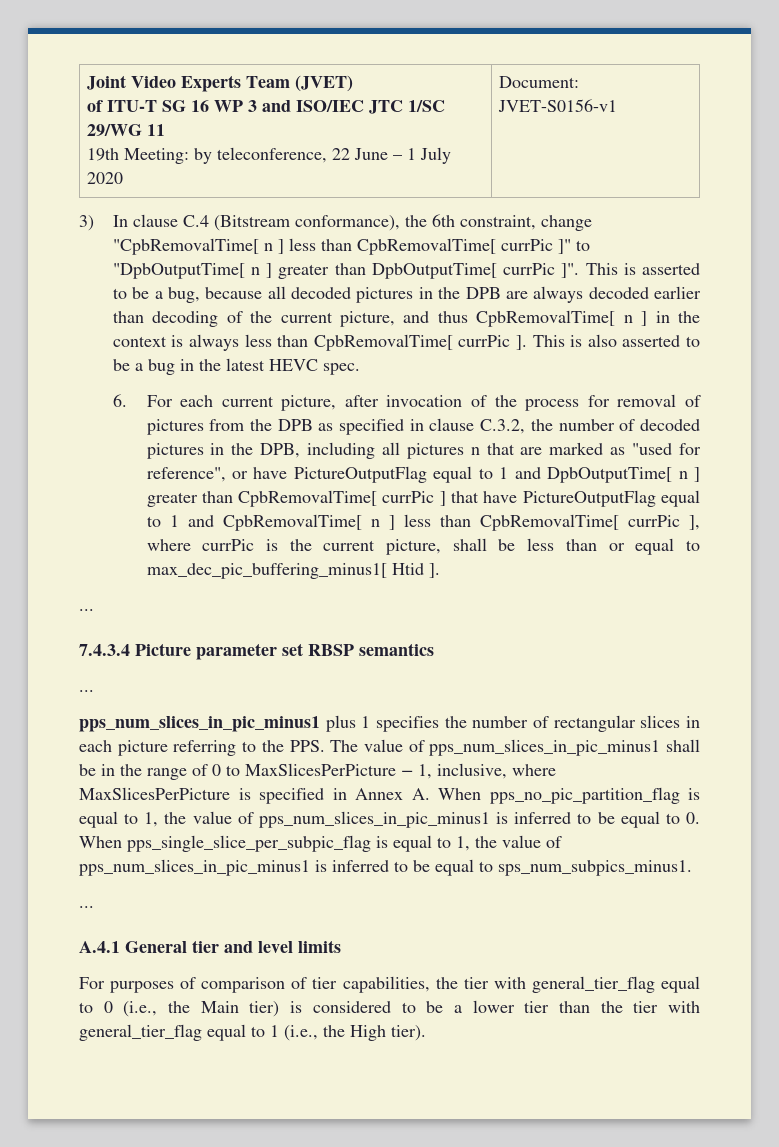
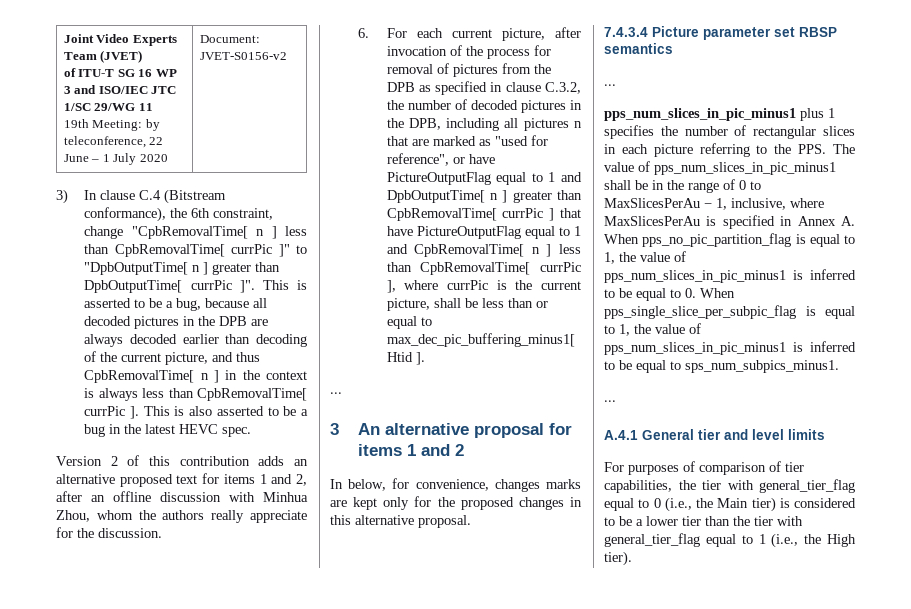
[498,99,618,112] JVET-S0156-v1 -> [199,52,287,60] JVET-S0156-v2
(360, 369) none -> [56,455,308,466] [56,473,308,487] [56,491,308,502] [56,510,307,523] [56,527,162,538] // Version 2 of this contribution adds an alternative proposed text for items 1 and 2, after an offline discussion with Minhua Zhou, whom the authors really appreciate for the discussion.
(94, 610) none -> [330,423,573,438] [358,444,465,456] [330,478,581,492] [330,496,582,510] [330,515,471,528] // 3 An alternative proposal for items 1 and 2 // In below, for convenience, changes marks are kept only for the proposed changes in this alternative proposal.
[245,763,396,776] MaxSlicesPerPicture -> [604,198,700,208] MaxSlicesPerAu
[79,787,230,800] MaxSlicesPerPicture -> [604,216,700,226] MaxSlicesPerAu

